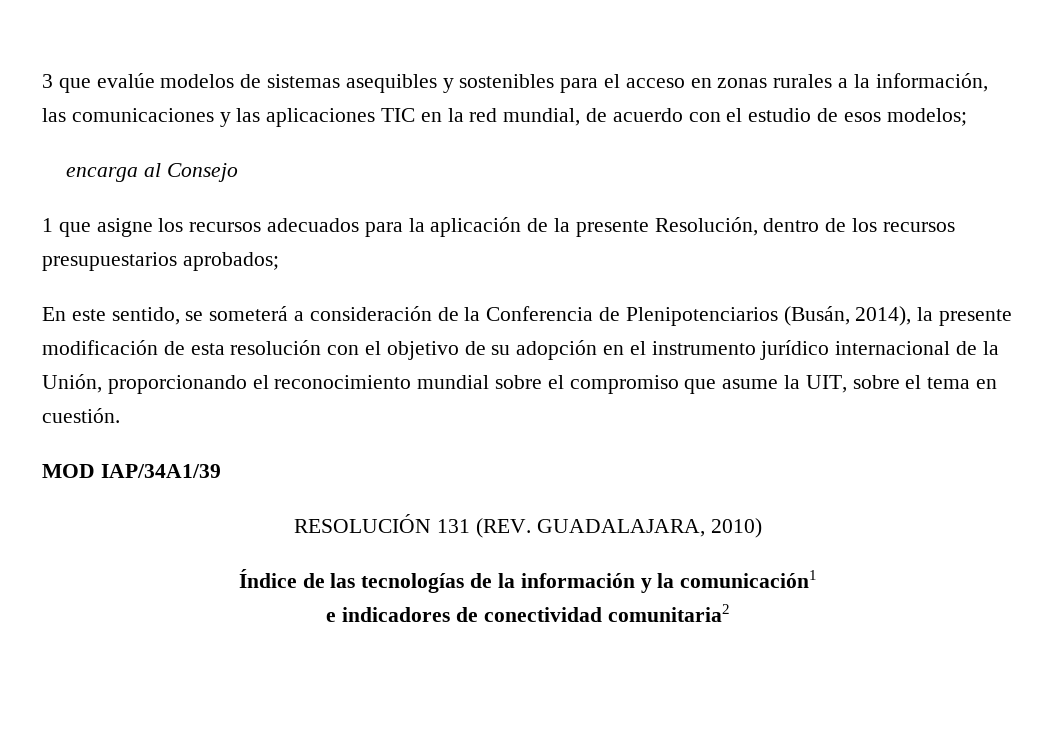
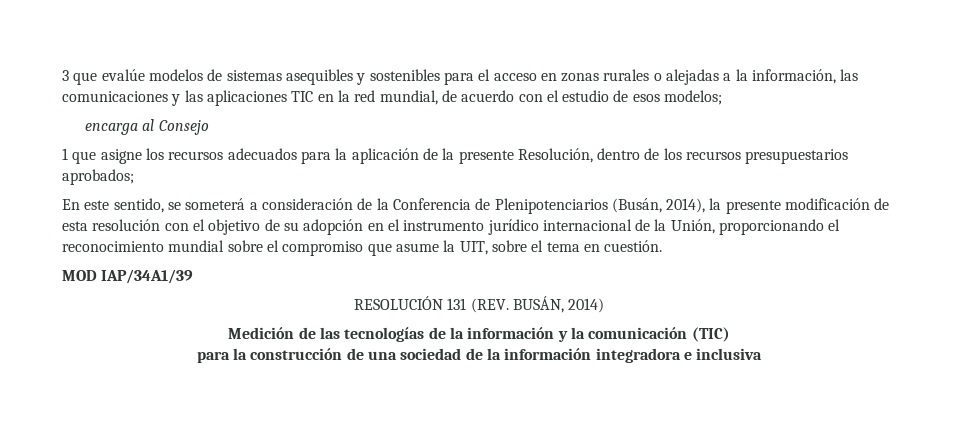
(833, 81) none -> [653,69,720,85] o alejadas
[536,518,762,538] [238,569,297,588] GUADALAJARA, 2010) // Índice -> [512,296,605,313] [228,327,295,339] BUSÁN, 2014) // Medición
[680,570,818,588] [326,604,730,622] comunicación1 // e indicadores de conectividad comunitaria2 -> [588,327,730,342] [196,348,763,363] comunicación (TIC) // para la construcción de una sociedad de la información integradora e inclusiva

